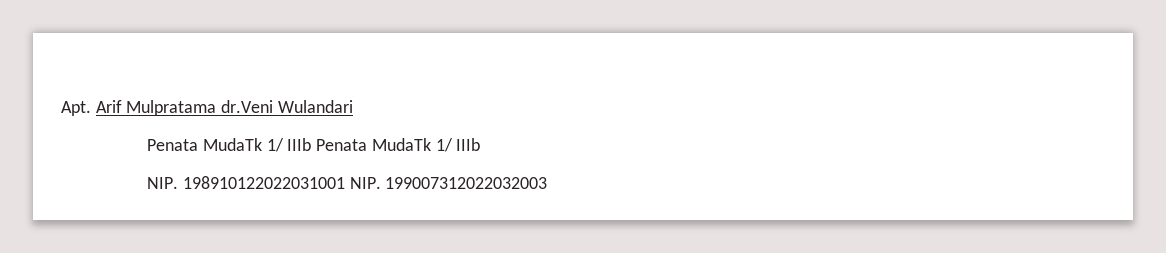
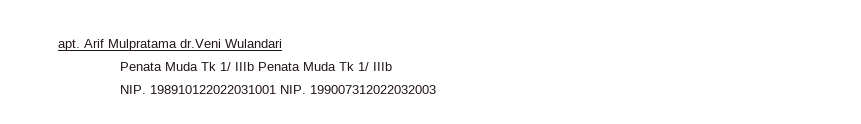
[61,101,91,116] Apt. -> [58,39,80,51] apt.
[202,138,262,151] MudaTk -> [164,62,216,71] Muda Tk
[371,138,431,151] MudaTk -> [302,62,354,71] Muda Tk

